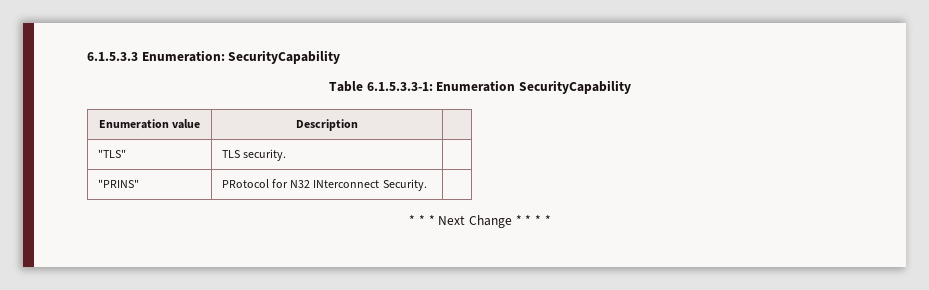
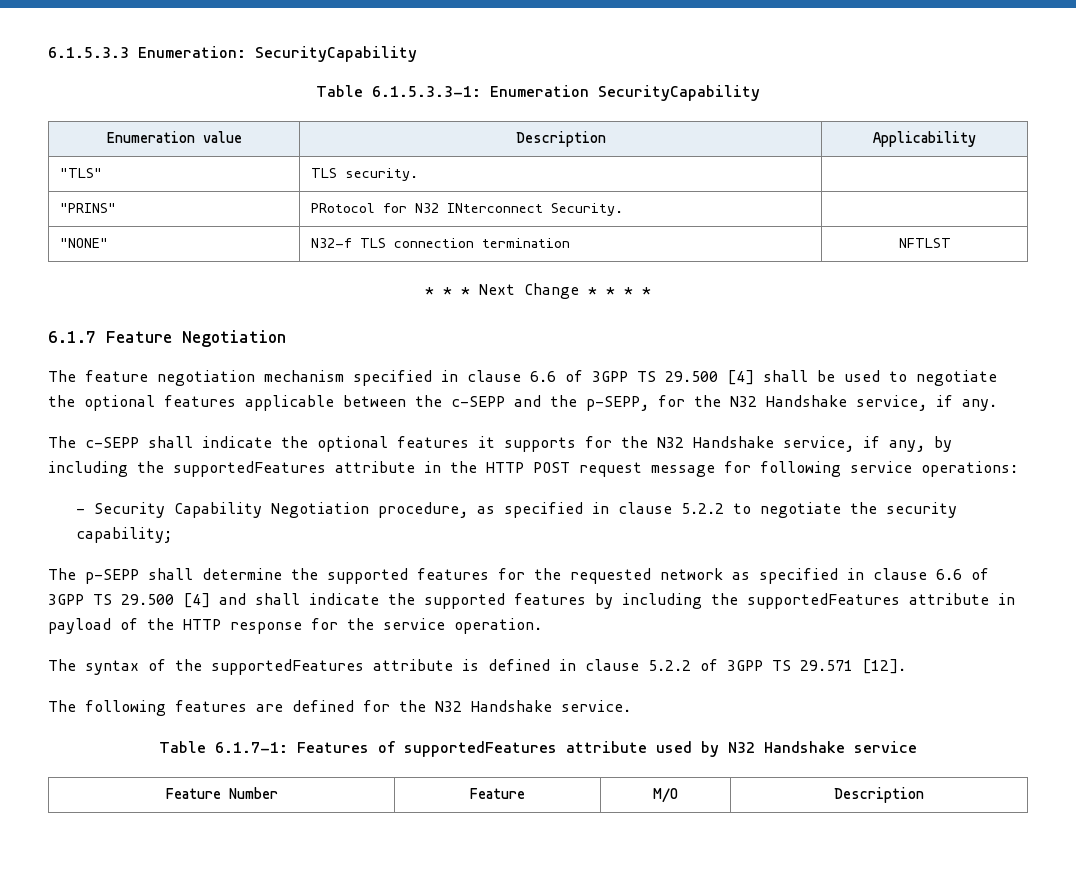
(358, 125) none -> [873,131,976,147] Applicability
(427, 185) none -> [59,238,108,248] [310,238,570,248] [898,238,951,248] // "NONE" | N32-f TLS connection termination | NFTLST
(551, 220) none -> [48,330,286,347] [48,370,997,386] [48,395,997,411] [48,436,952,452] [48,461,1018,477] [76,502,958,518] [76,527,173,543] [48,568,989,584] [48,593,1015,609] [48,618,542,634] [48,659,906,675] [48,700,631,716] [159,741,917,757] [165,787,278,799] [470,788,525,799] [653,788,678,803] [834,787,924,803] // 6.1.7 Feature Negotiation // The feature negotiation mechanism specified in clause 6.6 of 3GPP TS 29.500 [4] shall be used to negotiate the optional features applicable between the c-SEPP and the p-SEPP, for the N32 Handshake service, if any. // The c-SEPP shall indicate the optional features it supports for the N32 Handshake service, if any, by including the supportedFeatures attribute in the HTTP POST request message for following service operations: // - Security Capability Negotiation procedure, as specified in clause 5.2.2 to negotiate the security capability; // The p-SEPP shall determine the supported features for the requested network as specified in clause 6.6 of 3GPP TS 29.500 [4] and shall indicate the supported features by including the supportedFeatures attribute in payload of the HTTP response for the service operation. // The syntax of the supportedFeatures attribute is defined in clause 5.2.2 of 3GPP TS 29.571 [12]. // The following features are defined for the N32 Handshake service. // Table 6.1.7-1: Features of supportedFeatures attribute used by N32 Handshake service // Feature Number | Feature | M/O | Description

